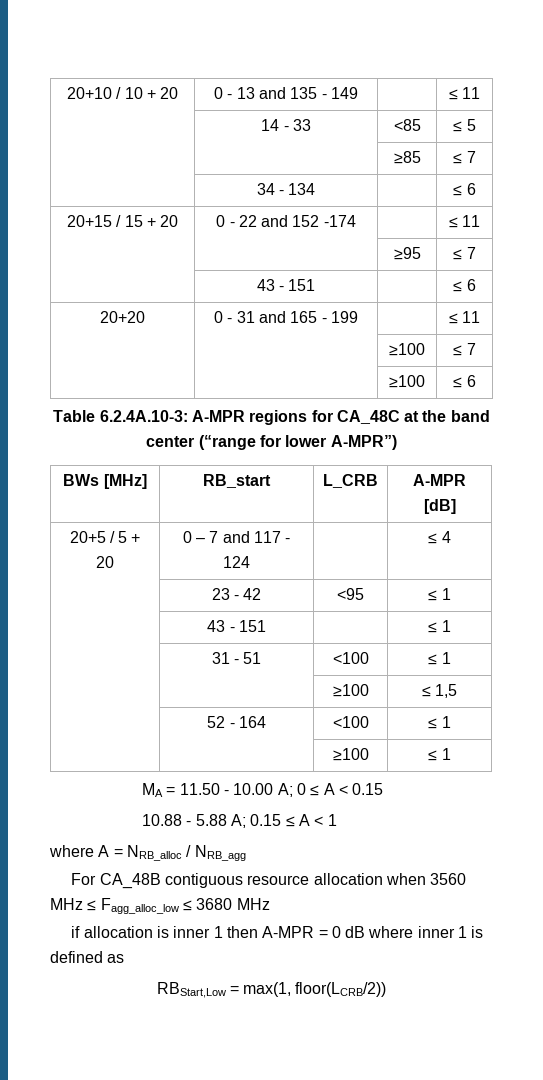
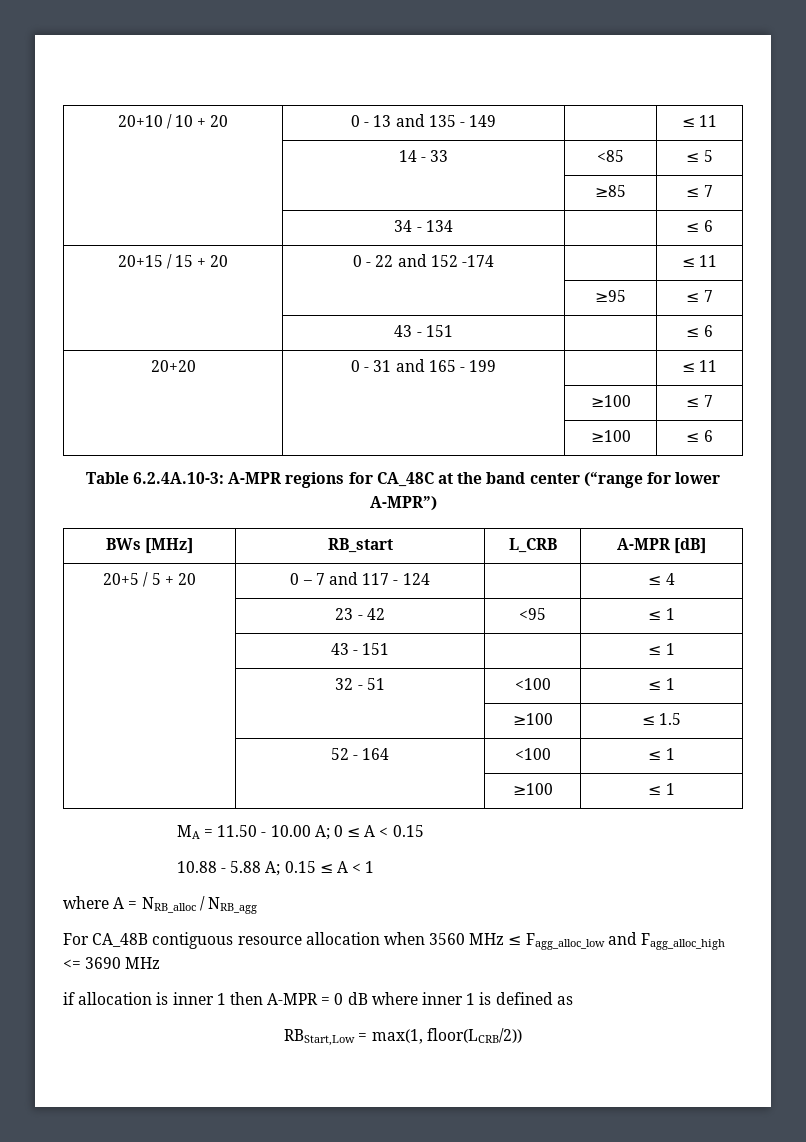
[211,652,230,664] 31 -> [335,678,354,690] 32
[435,684,458,698] 1,5 -> [659,713,682,725] 1.5
[182,898,233,911] ≤ 3680 -> [607,932,726,950] [63,957,122,969] and Fagg_alloc_high <= 3690

